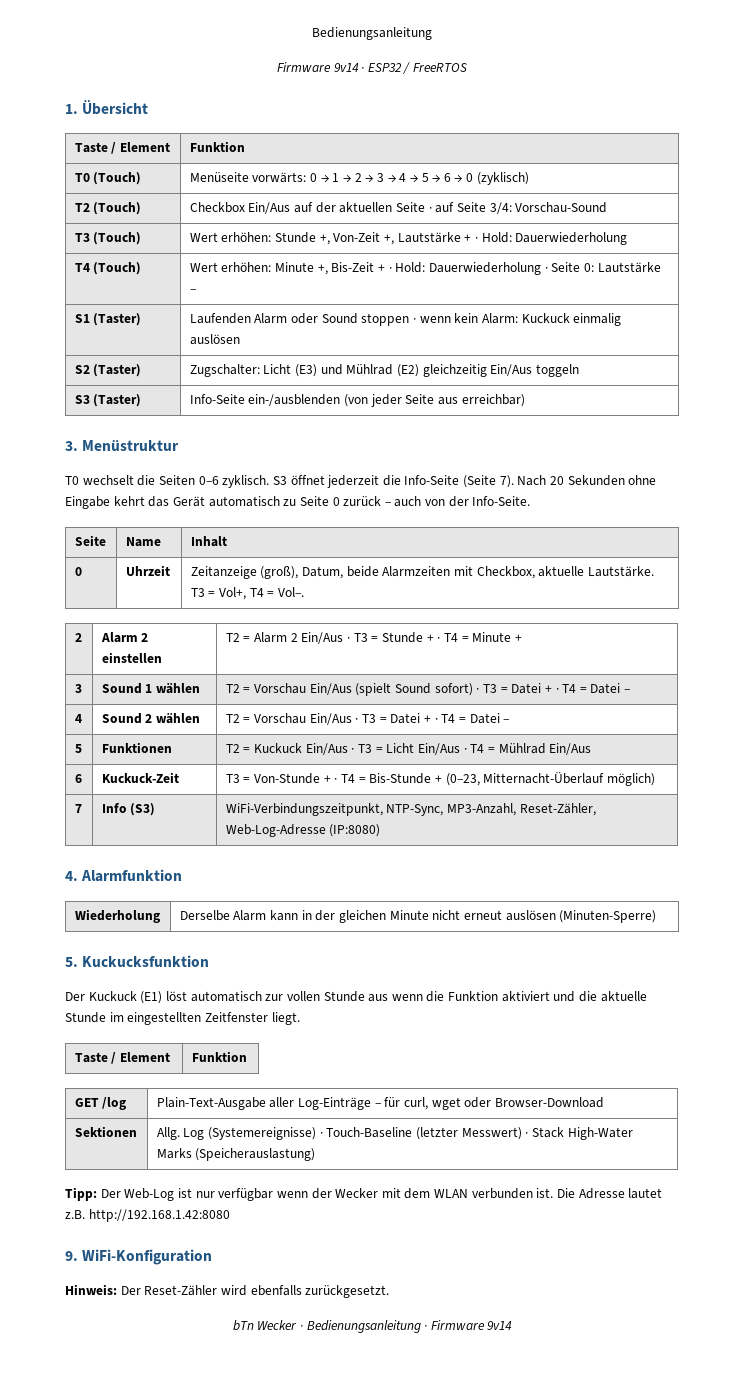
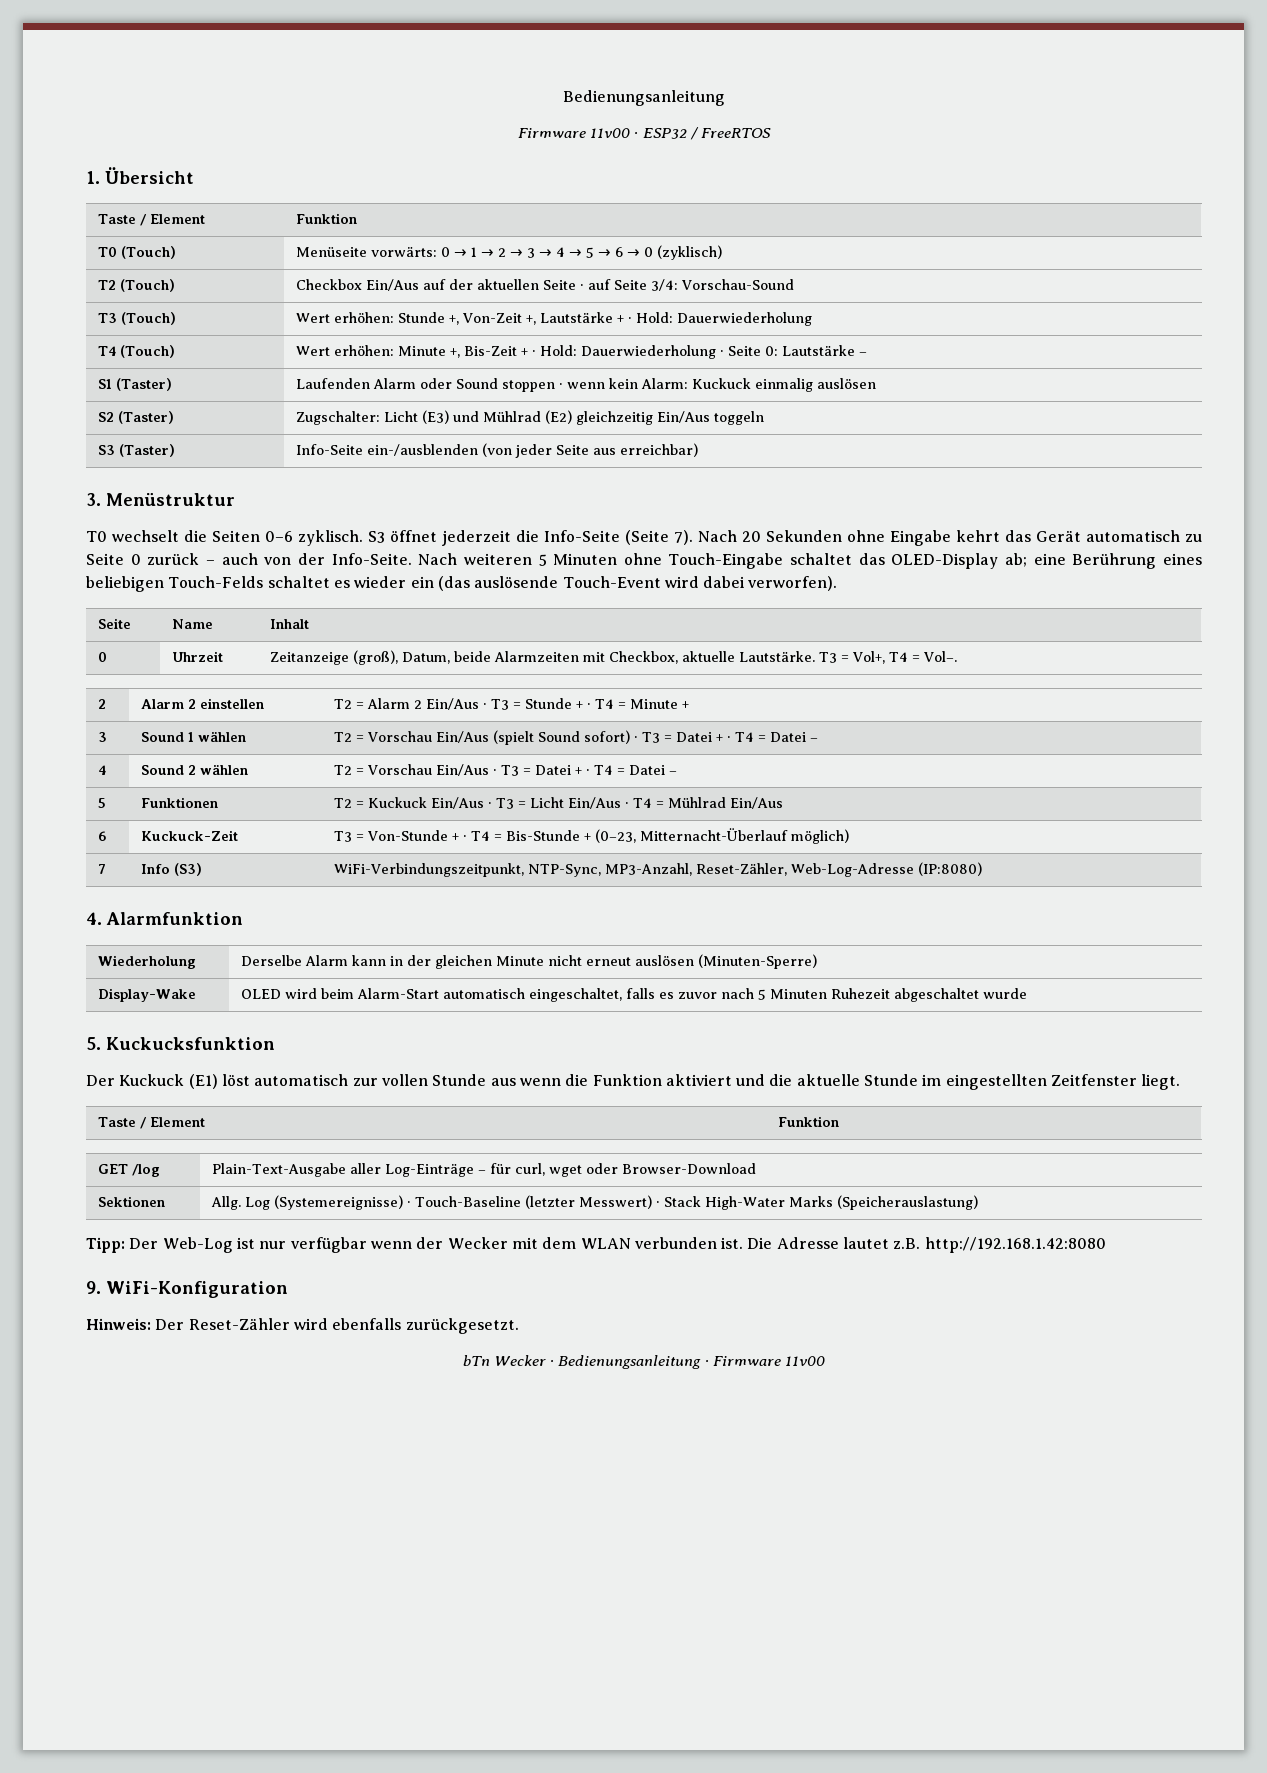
[333,63,359,72] 9v14 -> [590,128,631,138] 11v00
(531, 501) none -> [418,553,1203,569] [86,576,838,592] Nach weiteren 5 Minuten ohne Touch-Eingabe schaltet das OLED-Display ab; eine Berührung eines beliebigen Touch-Felds schaltet es wieder ein (das auslösende Touch-Event wird dabei verworfen).
(657, 916) none -> [97,988,196,1002] [240,988,1027,1002] // Display-Wake | OLED wird beim Alarm-Start automatisch eingeschaltet, falls es zuvor nach 5 Minuten Ruhezeit abgeschaltet wurde
[487,1321,513,1330] 9v14 -> [785,1356,826,1366] 11v00

